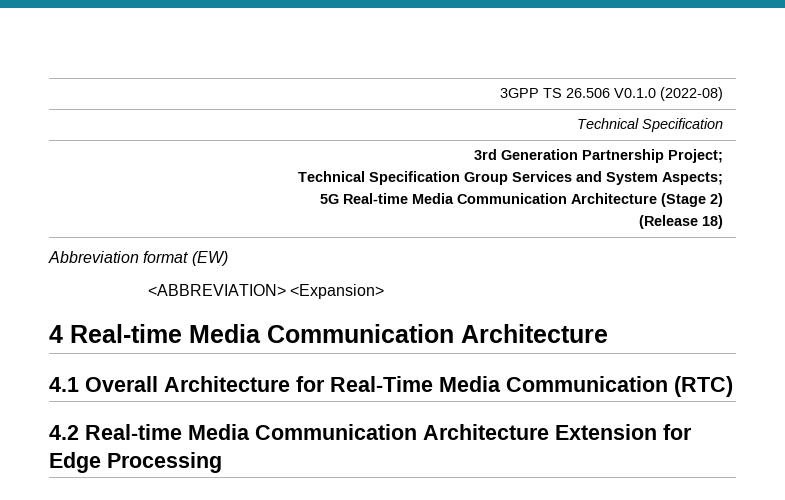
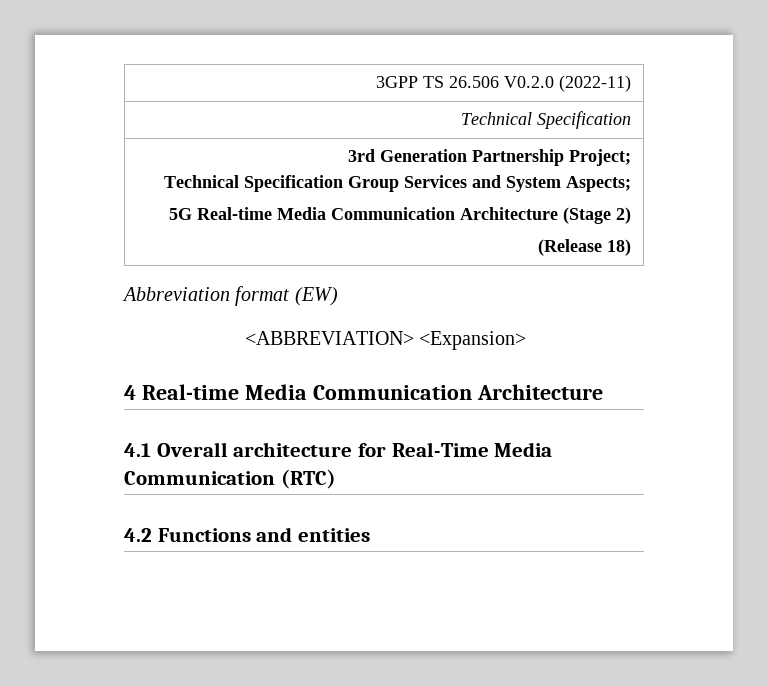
[614,87,724,101] V0.1.0 (2022-08) -> [504,75,632,92] V0.2.0 (2022-11)
[164,376,290,392] Architecture -> [233,442,353,457] architecture
[85,424,692,440] [49,452,222,473] Real-time Media Communication Architecture Extension for Edge Processing -> [157,527,371,542] Functions and entities

